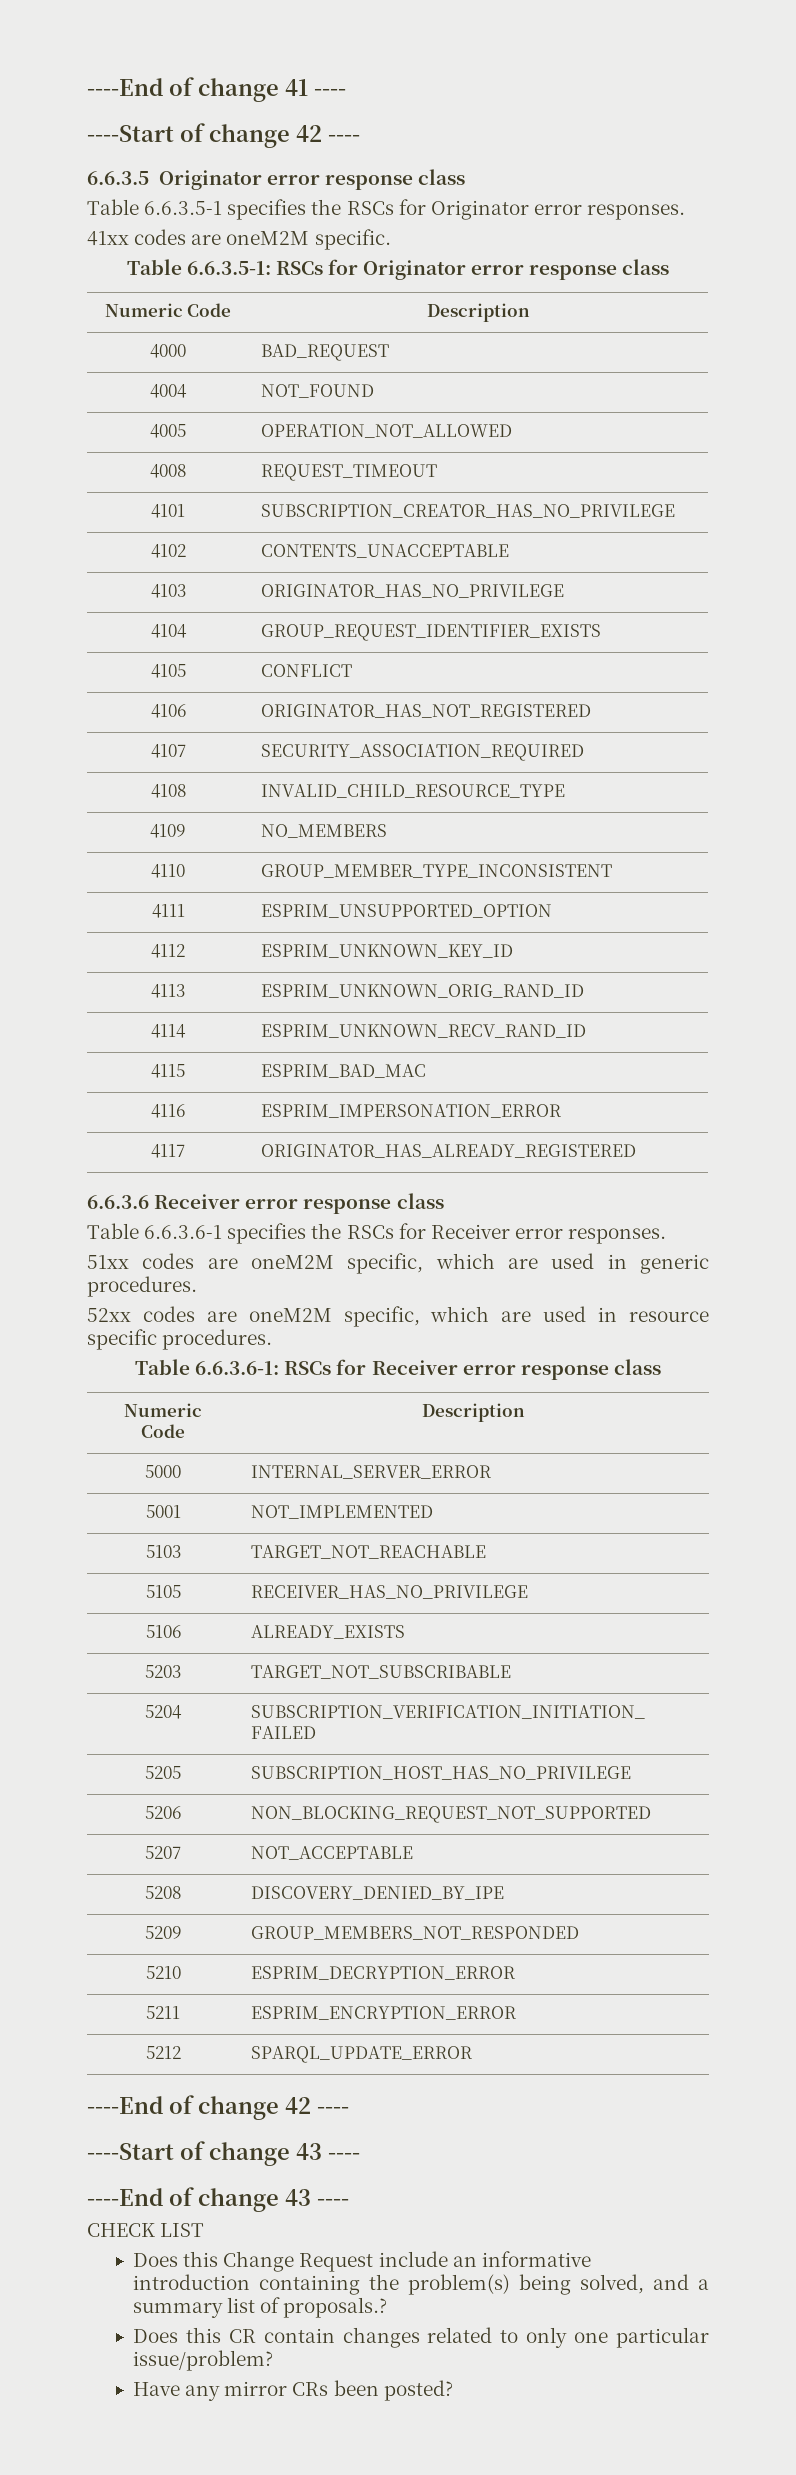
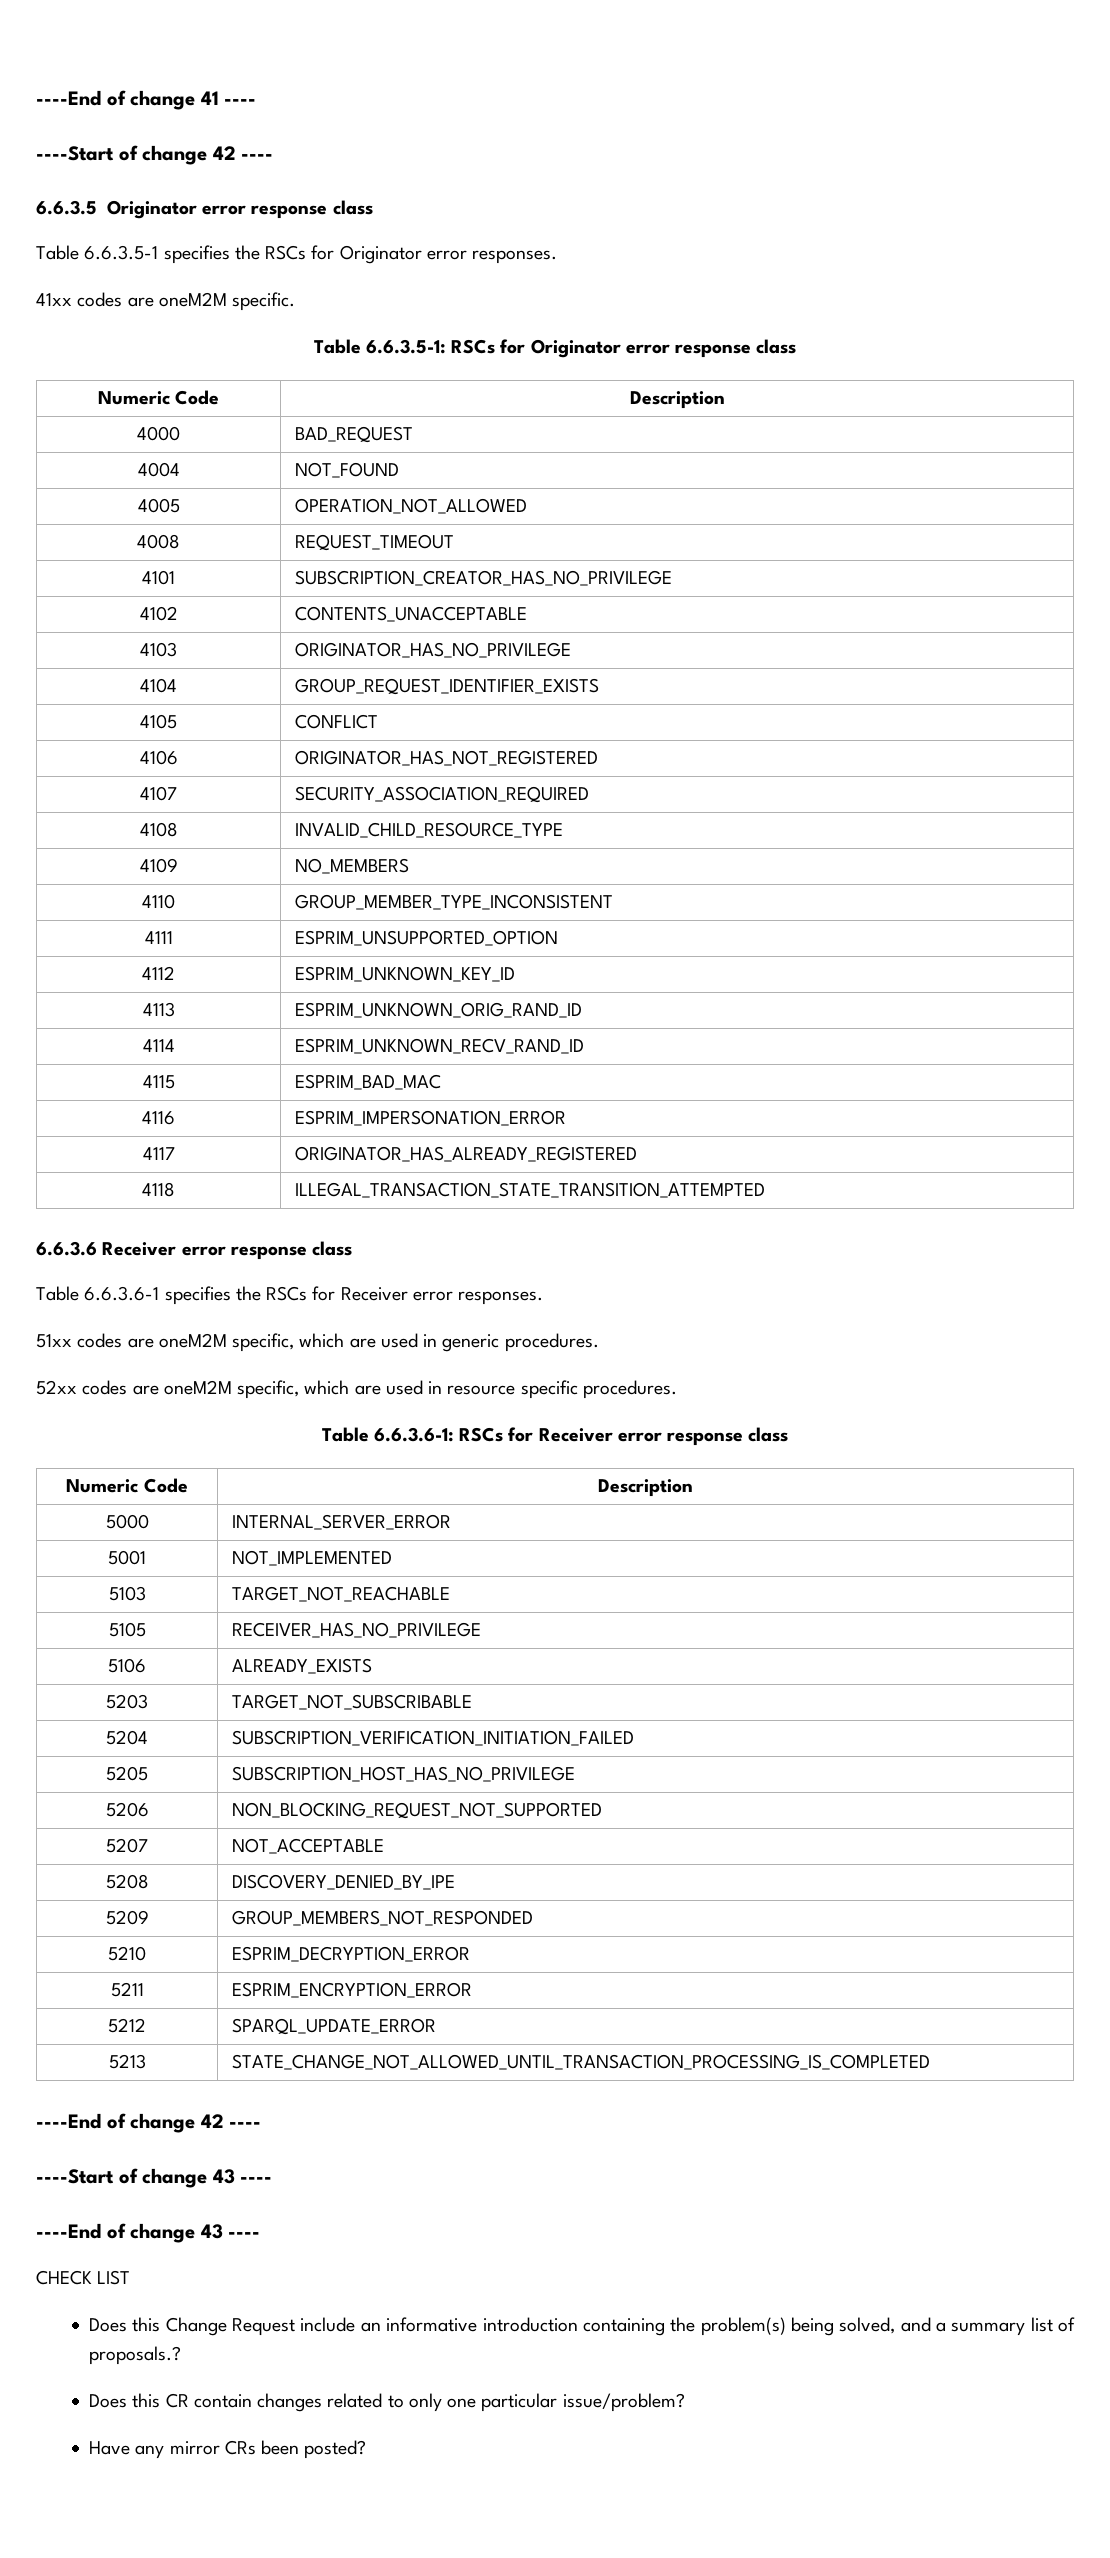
(636, 1151) none -> [142,1182,175,1197] [295,1182,766,1198] // 4118 | ILLEGAL_TRANSACTION_STATE_TRANSITION_ATTEMPTED
(472, 2054) none -> [108,2054,146,2069] [232,2054,931,2070] // 5213 | STATE_CHANGE_NOT_ALLOWED_UNTIL_TRANSACTION_PROCESSING_IS_COMPLETED

